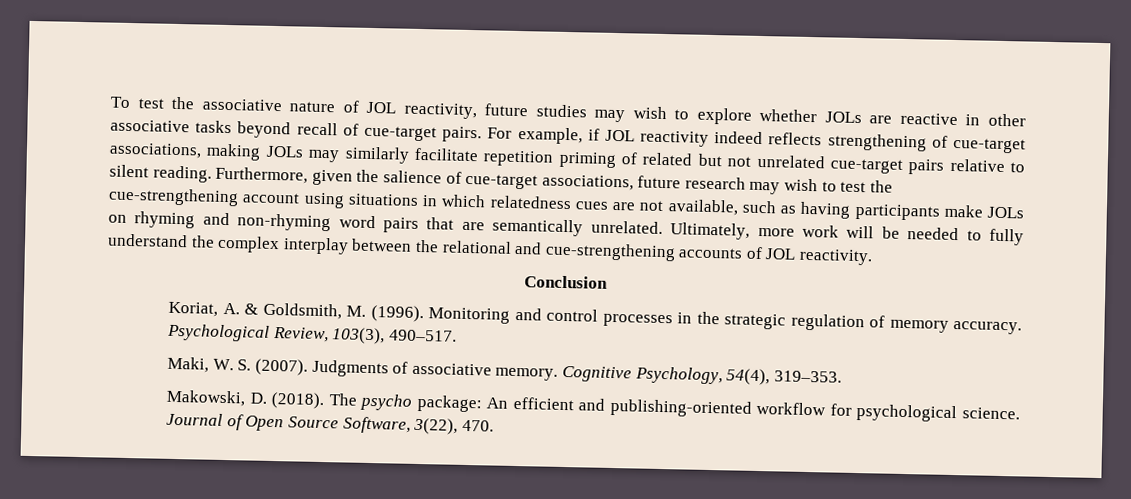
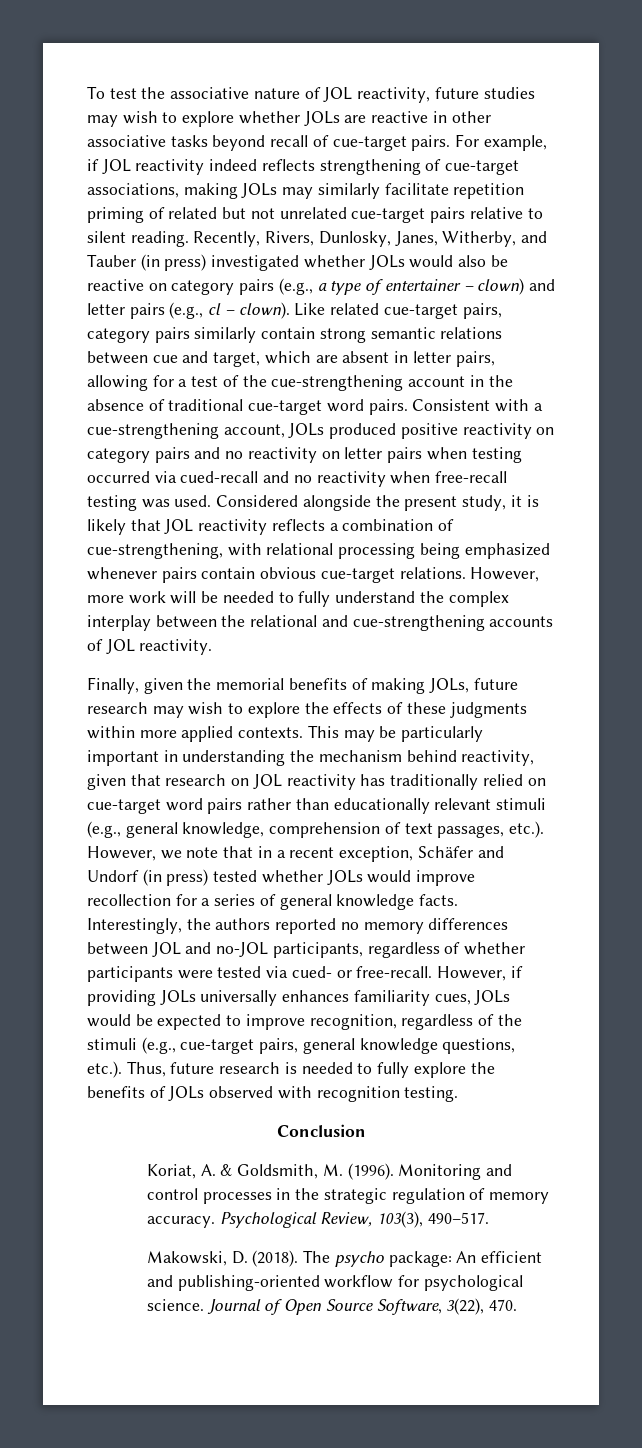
[215,166,893,195] [108,187,1024,221] [108,211,751,240] Furthermore, given the salience of cue-target associations, future research may wish to test the cue-strengthening account using situations in which relatedness cues are not available, such as having participants make JOLs on rhyming and non-rhyming word pairs that are semantically unrelated. Ultimately, -> [193,231,548,247] [87,254,508,271] [87,278,555,295] [87,302,502,319] [87,327,503,343] [87,351,495,367] [87,375,513,391] [87,399,543,415] [87,423,555,439] [87,447,522,463] [87,471,508,487] [87,495,539,511] [87,519,455,535] [87,543,550,559] [87,567,540,583] Recently, Rivers, Dunlosky, Janes, Witherby, and Tauber (in press) investigated whether JOLs would also be reactive on category pairs (e.g., a type of entertainer – clown) and letter pairs (e.g., cl – clown). Like related cue-target pairs, category pairs similarly contain strong semantic relations between cue and target, which are absent in letter pairs, allowing for a test of the cue-strengthening account in the absence of traditional cue-target word pairs. Consistent with a cue-strengthening account, JOLs produced positive reactivity on category pairs and no reactivity on letter pairs when testing occurred via cued-recall and no reactivity when free-recall testing was used. Considered alongside the present study, it is likely that JOL reactivity reflects a combination of cue-strengthening, with relational processing being emphasized whenever pairs contain obvious cue-target relations. However,
(874, 257) none -> [87,677,518,694] [87,702,527,718] [87,725,484,742] [87,750,535,766] [87,774,546,790] [87,798,547,814] [87,821,545,838] [87,846,504,862] [87,869,476,886] [87,894,459,910] [87,918,509,934] [87,942,526,958] [87,966,523,982] [87,990,511,1006] [87,1014,522,1030] [87,1037,516,1054] [87,1061,495,1078] [87,1086,459,1102] // Finally, given the memorial benefits of making JOLs, future research may wish to explore the effects of these judgments within more applied contexts. This may be particularly important in understanding the mechanism behind reactivity, given that research on JOL reactivity has traditionally relied on cue-target word pairs rather than educationally relevant stimuli (e.g., general knowledge, comprehension of text passages, etc.). However, we note that in a recent exception, Schäfer and Undorf (in press) tested whether JOLs would improve recollection for a series of general knowledge facts. Interestingly, the authors reported no memory differences between JOL and no-JOL participants, regardless of whether participants were tested via cued- or free-recall. However, if providing JOLs universally enhances familiarity cues, JOLs would be expected to improve recognition, regardless of the stimuli (e.g., cue-target pairs, general knowledge questions, etc.). Thus, future research is needed to fully explore the benefits of JOLs observed with recognition testing.
[167,356,842,386] // Maki, W. S. (2007). Judgments of associative memory. Cognitive Psychology, 54(4), 319–353. -> (489, 1218) none

